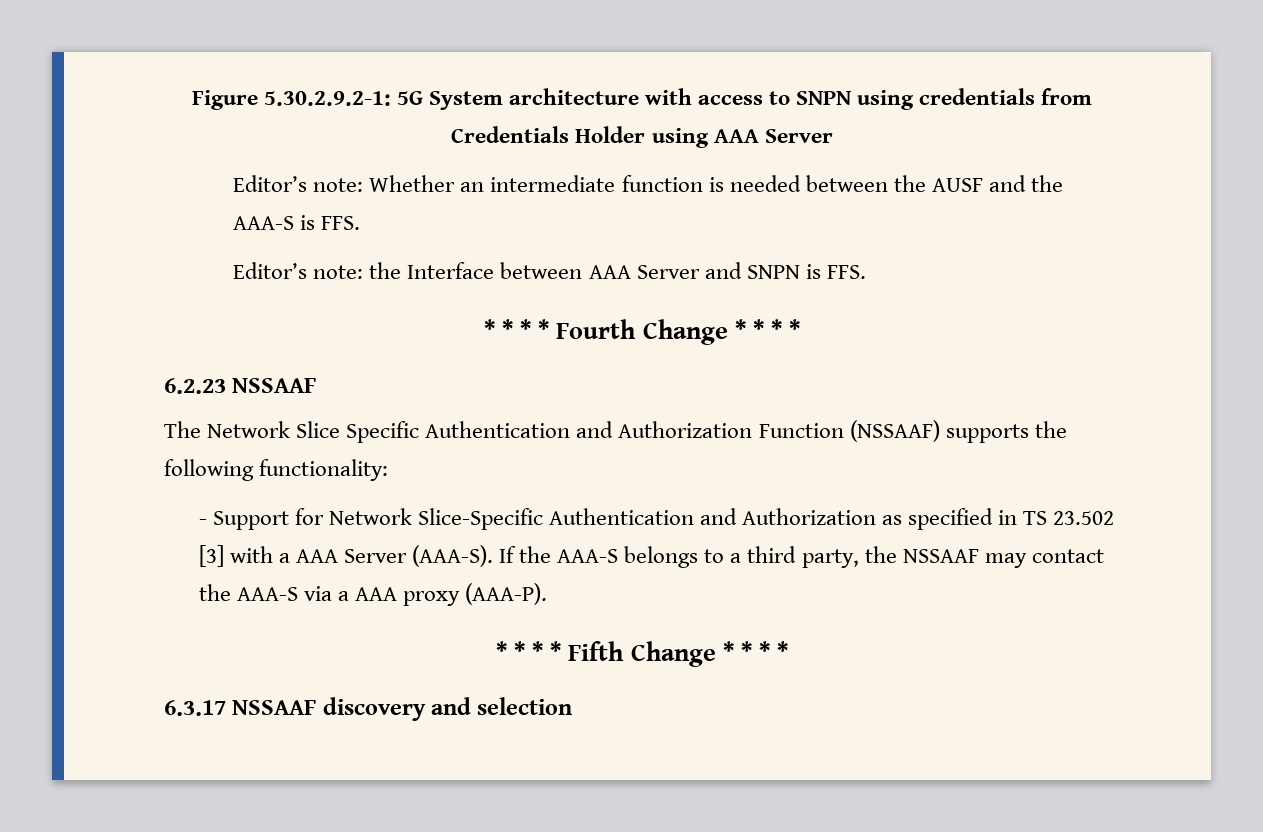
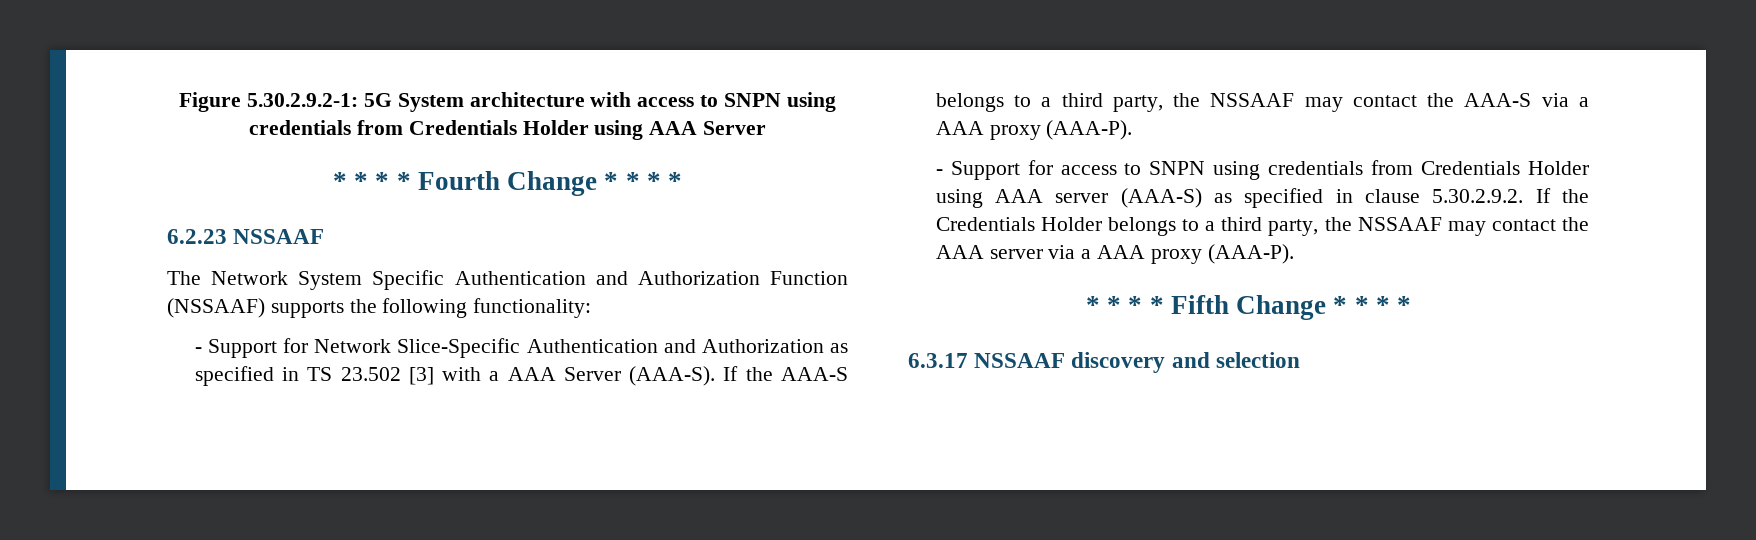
[233,175,1064,192] [233,215,361,230] [233,262,866,279] // Editor’s note: Whether an intermediate function is needed between the AUSF and the AAA-S is FFS. // Editor’s note: the Interface between AAA Server and SNPN is FFS. -> (766, 128) none
[296,421,341,438] Slice -> [298,271,363,290] System
(548, 594) none -> [935,160,1589,180] [935,188,1589,208] [935,217,1589,236] [935,244,1294,264] // - Support for access to SNPN using credentials from Credentials Holder using AAA server (AAA-S) as specified in clause 5.30.2.9.2. If the Credentials Holder belongs to a third party, the NSSAAF may contact the AAA server via a AAA proxy (AAA-P).

